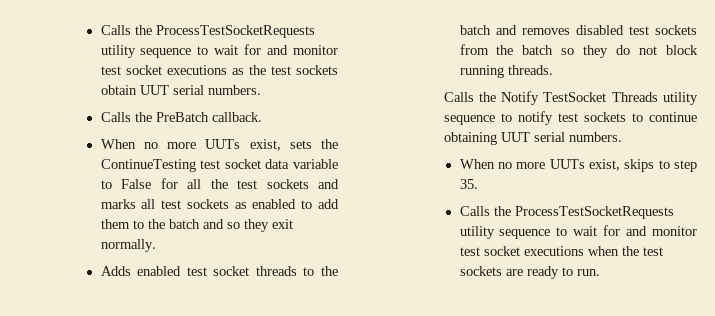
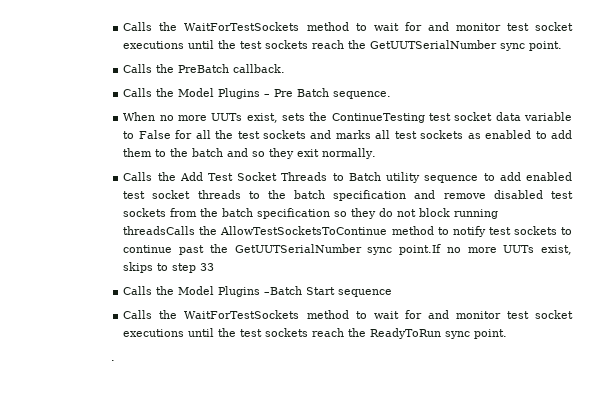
[100,25,315,38] [100,44,338,58] [100,65,338,75] [100,85,261,95] Calls the ProcessTestSocketRequests utility sequence to wait for and monitor test socket executions as the test sockets obtain UUT serial numbers. -> [123,22,573,31] [123,40,563,51] Calls the WaitForTestSockets method to wait for and monitor test socket executions until the test sockets reach the GetUUTSerialNumber sync point.
(262, 117) none -> [123,88,392,99] // Calls the Model Plugins – Pre Batch sequence.
[100,266,131,276] Adds -> [123,172,521,183] Calls the Add Test Socket Threads to Batch utility sequence to add
[495,25,570,35] and removes -> [333,190,486,201] specification and remove
(554, 50) none -> [257,208,331,219] specification
[507,65,553,75] [443,91,698,105] [443,115,495,125] threads. // Calls the Notify TestSocket Threads utility sequence -> [123,226,434,235] threadsCalls the AllowTestSocketsToContinue method
[443,132,622,145] [459,159,495,169] obtaining UUT serial numbers. // When -> [179,244,442,255] past the GetUUTSerialNumber sync point.If
[459,179,478,189] [459,206,674,219] [459,225,697,239] [459,246,663,256] [459,266,600,279] 35. // Calls the ProcessTestSocketRequests utility sequence to wait for and monitor test socket executions when the test sockets are ready to run. -> [200,263,215,271] [123,286,393,297] [123,310,573,319] [123,328,508,339] [111,360,116,361] 33 // Calls the Model Plugins –Batch Start sequence // Calls the WaitForTestSockets method to wait for and monitor test socket executions until the test sockets reach the ReadyToRun sync point. // .

